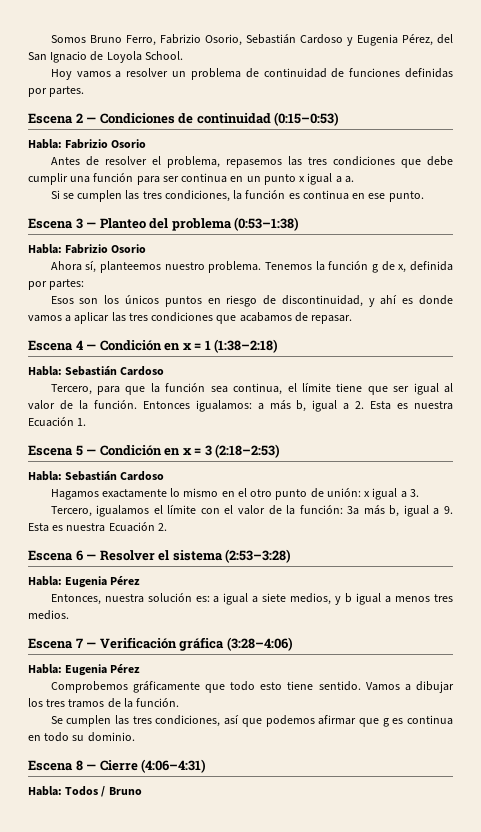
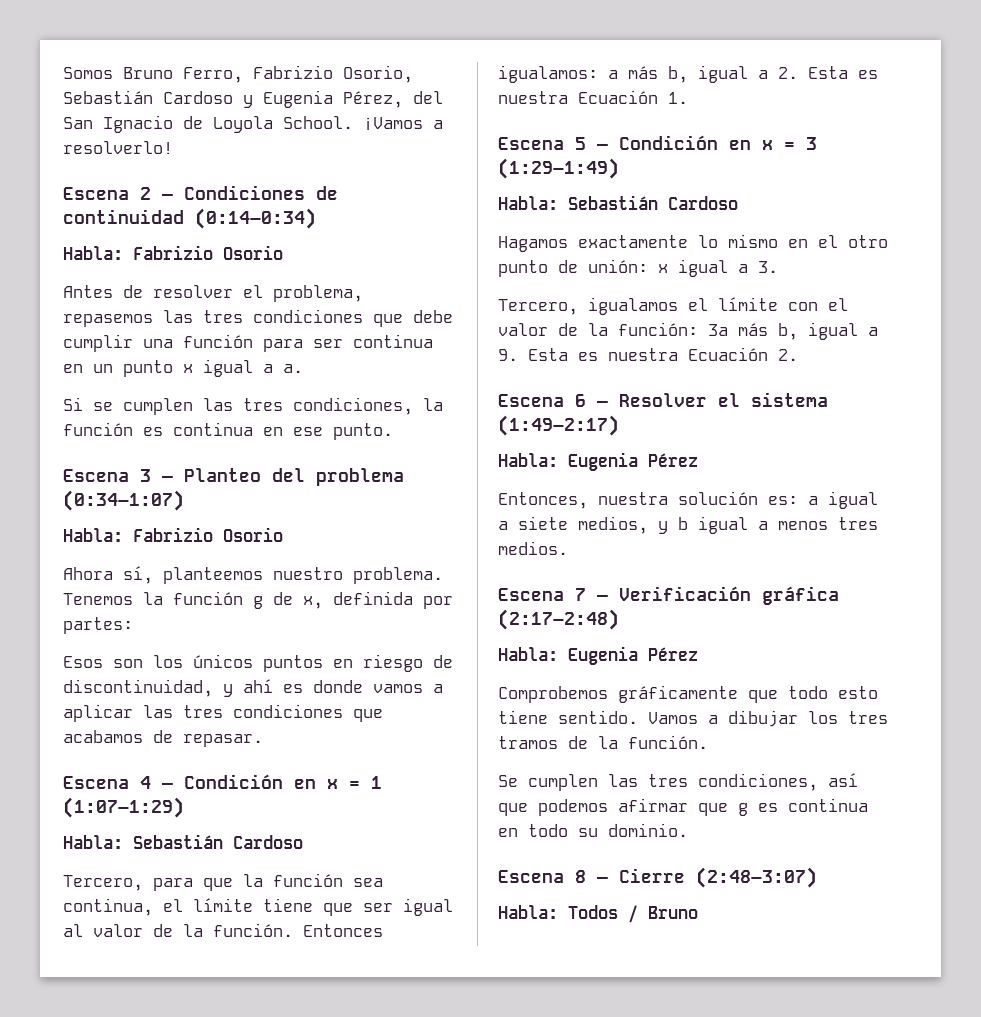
[50,68,453,80] [28,86,85,97] // Hoy vamos a resolver un problema de continuidad de funciones definidas por partes. -> [363,117,443,130] [63,141,173,154] ¡Vamos a resolverlo!
[274,112,340,126] (0:15–0:53) -> [195,208,316,229] (0:14–0:34)
[234,217,300,231] (0:53–1:38) -> [63,490,184,511] (0:34–1:07)
[214,339,279,353] (1:38–2:18) -> [63,797,184,818] (1:07–1:29)
[215,444,281,458] (2:18–2:53) -> [498,158,619,179] (1:29–1:49)
[225,549,292,563] (2:53–3:28) -> [498,415,619,436] (1:49–2:17)
[226,637,293,651] (3:28–4:06) -> [498,609,619,630] (2:17–2:48)
[141,759,207,773] (4:06–4:31) -> [696,867,817,888] (2:48–3:07)

